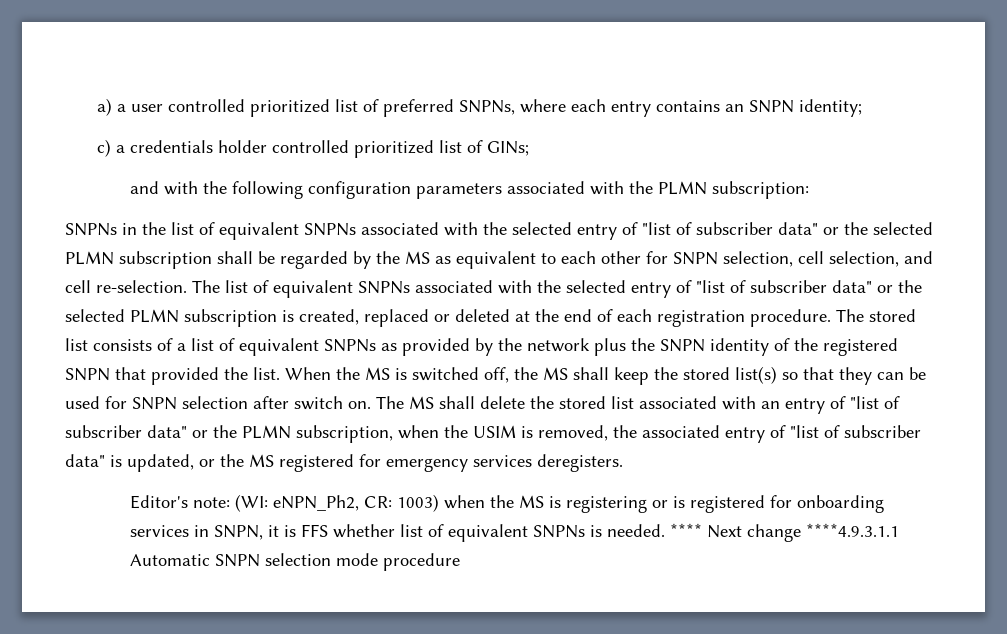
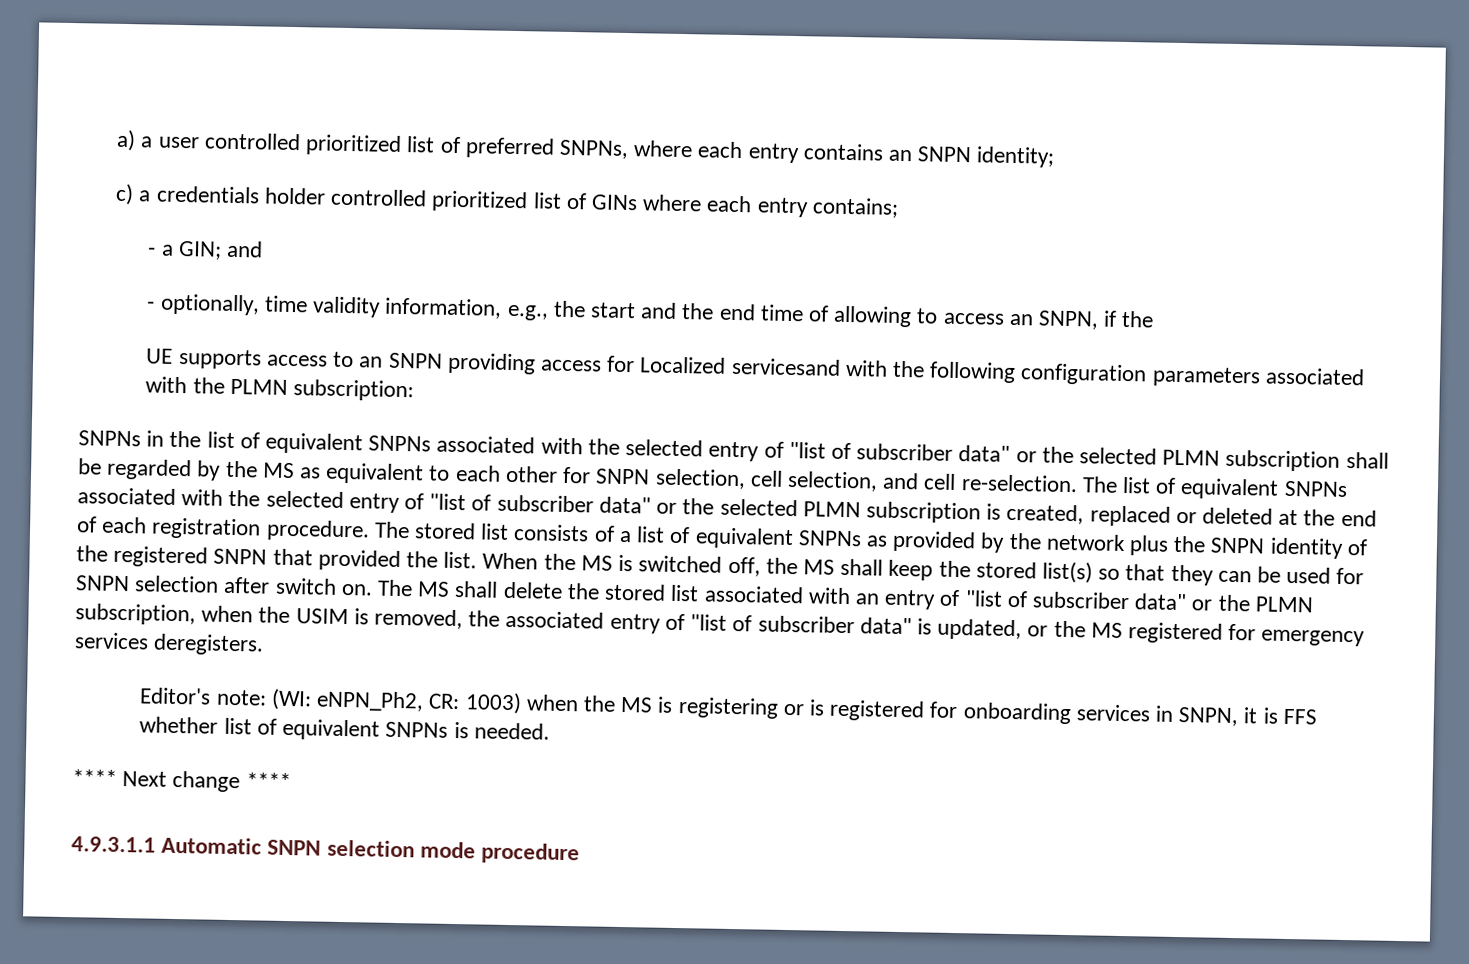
[487,141,530,156] [129,181,159,194] GINs; // and -> [590,194,899,218] [147,240,264,260] [147,293,1155,330] [146,348,841,376] GINs where each entry contains; // - a GIN; and // - optionally, time validity information, e.g., the start and the end time of allowing to access an SNPN, if the // UE supports access to an SNPN providing access for Localized servicesand
(665, 530) none -> (550, 731) //
[805,523,899,537] ****4.9.3.1.1 -> [245,772,291,790] [71,836,156,853] **** // 4.9.3.1.1

